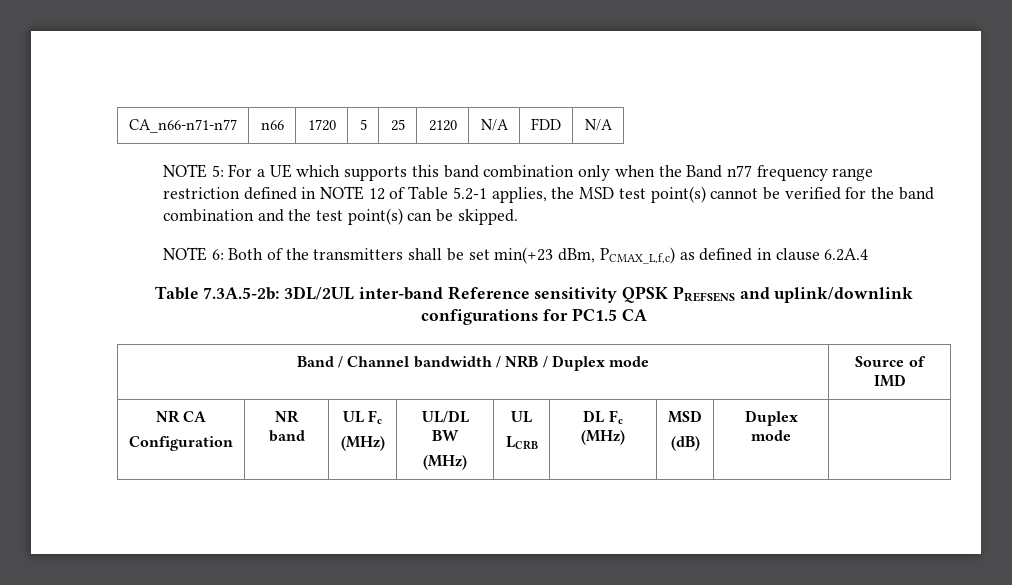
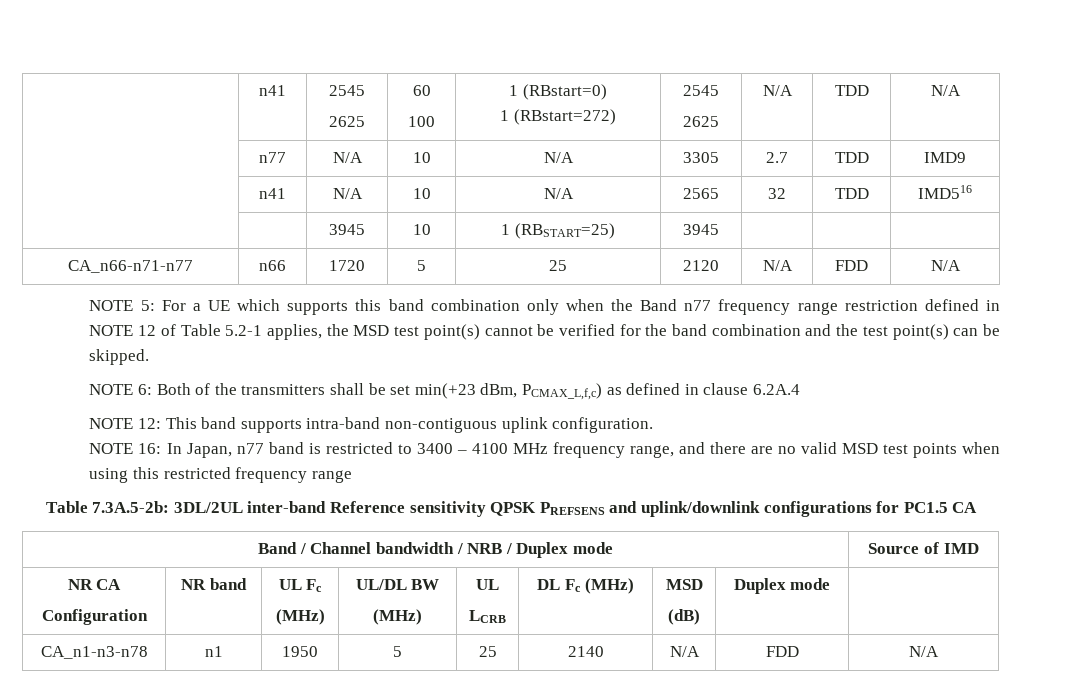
(129, 126) none -> [259,85,286,96] [329,85,366,96] [329,116,366,127] [412,85,431,96] [408,116,436,127] [509,84,607,100] [500,109,616,125] [683,85,719,96] [683,116,719,127] [762,85,793,96] [834,85,869,96] [930,85,961,96] [259,152,286,163] [332,152,363,163] [412,152,431,163] [543,152,574,163] [683,152,719,163] [766,152,788,163] [834,152,869,163] [924,152,966,163] [259,188,286,199] [332,188,363,199] [412,188,431,199] [543,188,574,199] [683,188,719,199] [768,188,786,199] [834,188,869,199] [918,185,972,199] [329,224,366,235] [412,224,431,235] [501,223,615,239] [683,224,719,235] | n41 | 2545 // 2625 | 60 // 100 | 1 (RBstart=0) // 1 (RBstart=272) | 2545 // 2625 | N/A | TDD | N/A // | n77 | N/A | 10 | N/A | 3305 | 2.7 | TDD | IMD9 // | n41 | N/A | 10 | N/A | 2565 | 32 | TDD | IMD516 // | | 3945 | 10 | 1 (RBSTART=25) | 3945 | | | //
(869, 254) none -> [89,417,654,433] [89,442,1001,458] [89,467,352,483] // NOTE 12: This band supports intra-band non-contiguous uplink configuration. // NOTE 16: In Japan, n77 band is restricted to 3400 – 4100 MHz frequency range, and there are no valid MSD test points when using this restricted frequency range
(791, 435) none -> [40,646,148,659] [204,646,223,657] [282,646,318,657] [393,646,403,657] [478,646,497,657] [567,646,604,657] [669,646,700,657] [765,646,799,657] [909,646,939,657] // CA_n1-n3-n78 | n1 | 1950 | 5 | 25 | 2140 | N/A | FDD | N/A

